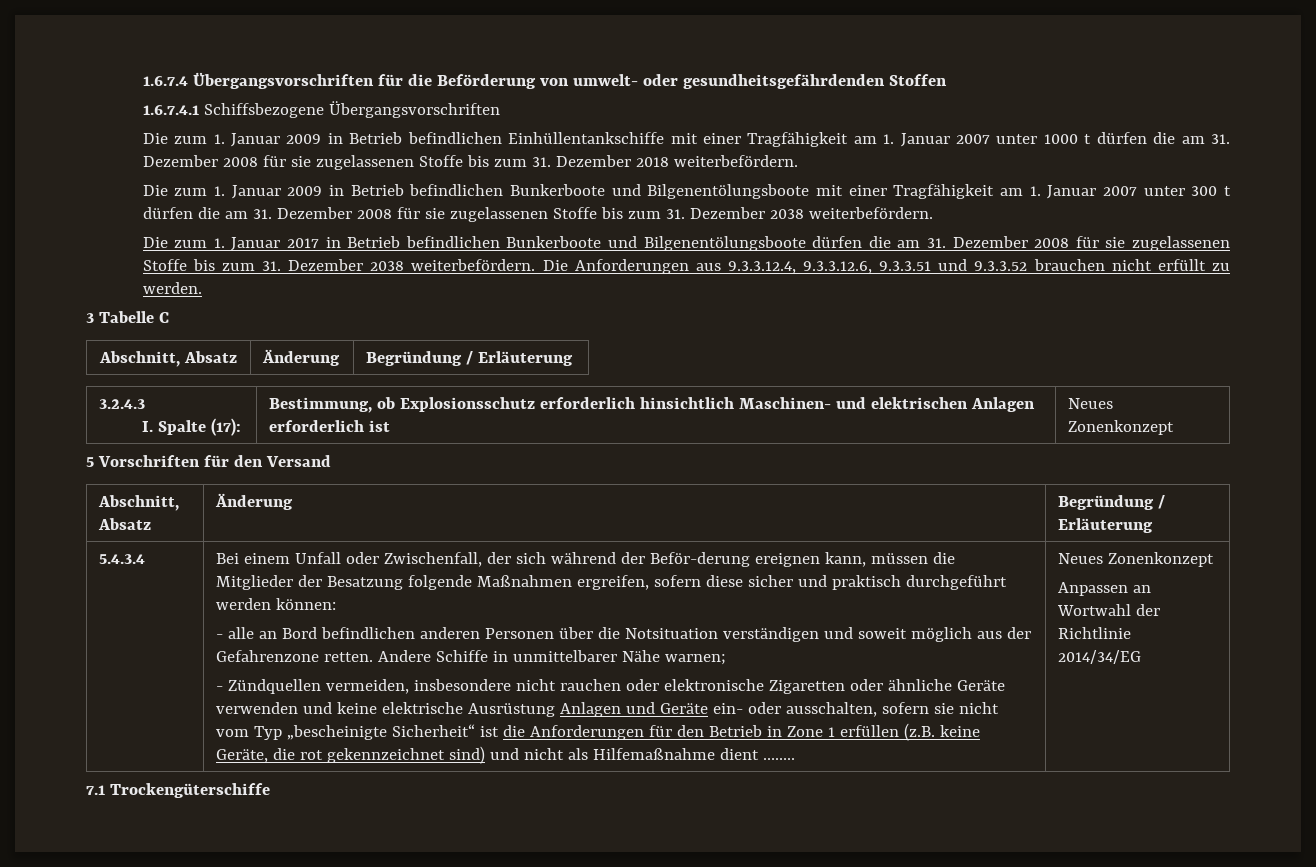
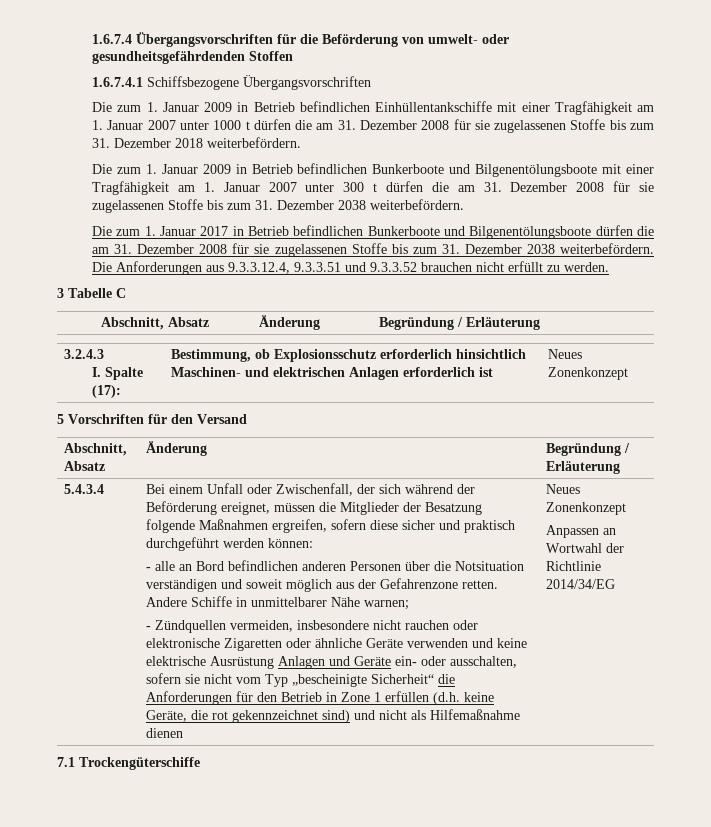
[803,261,873,274] 9.3.3.12.6, -> (291, 268) none
[649,552,866,567] Beför-derung ereignen kann, -> [146,501,271,515] Beförderung ereignet,
[479,726,499,737] ist -> (435, 679) none
[903,723,935,741] (z.B. -> [433,692,461,705] (d.h.
[719,748,795,760] dient …….. -> [146,728,184,738] dienen

